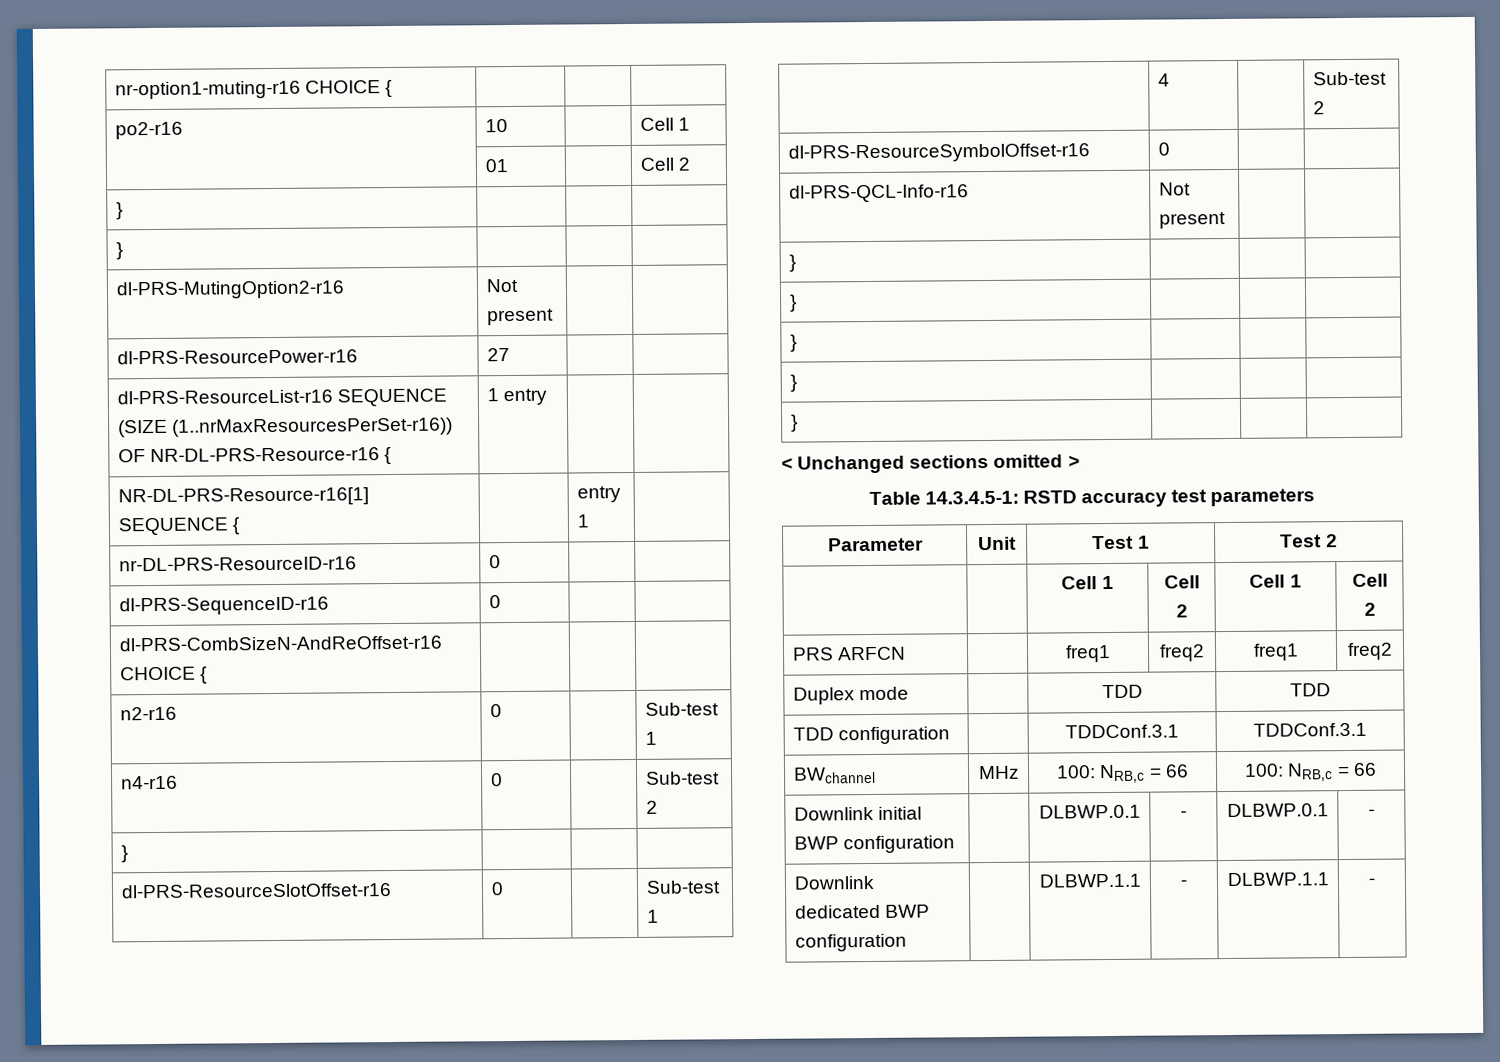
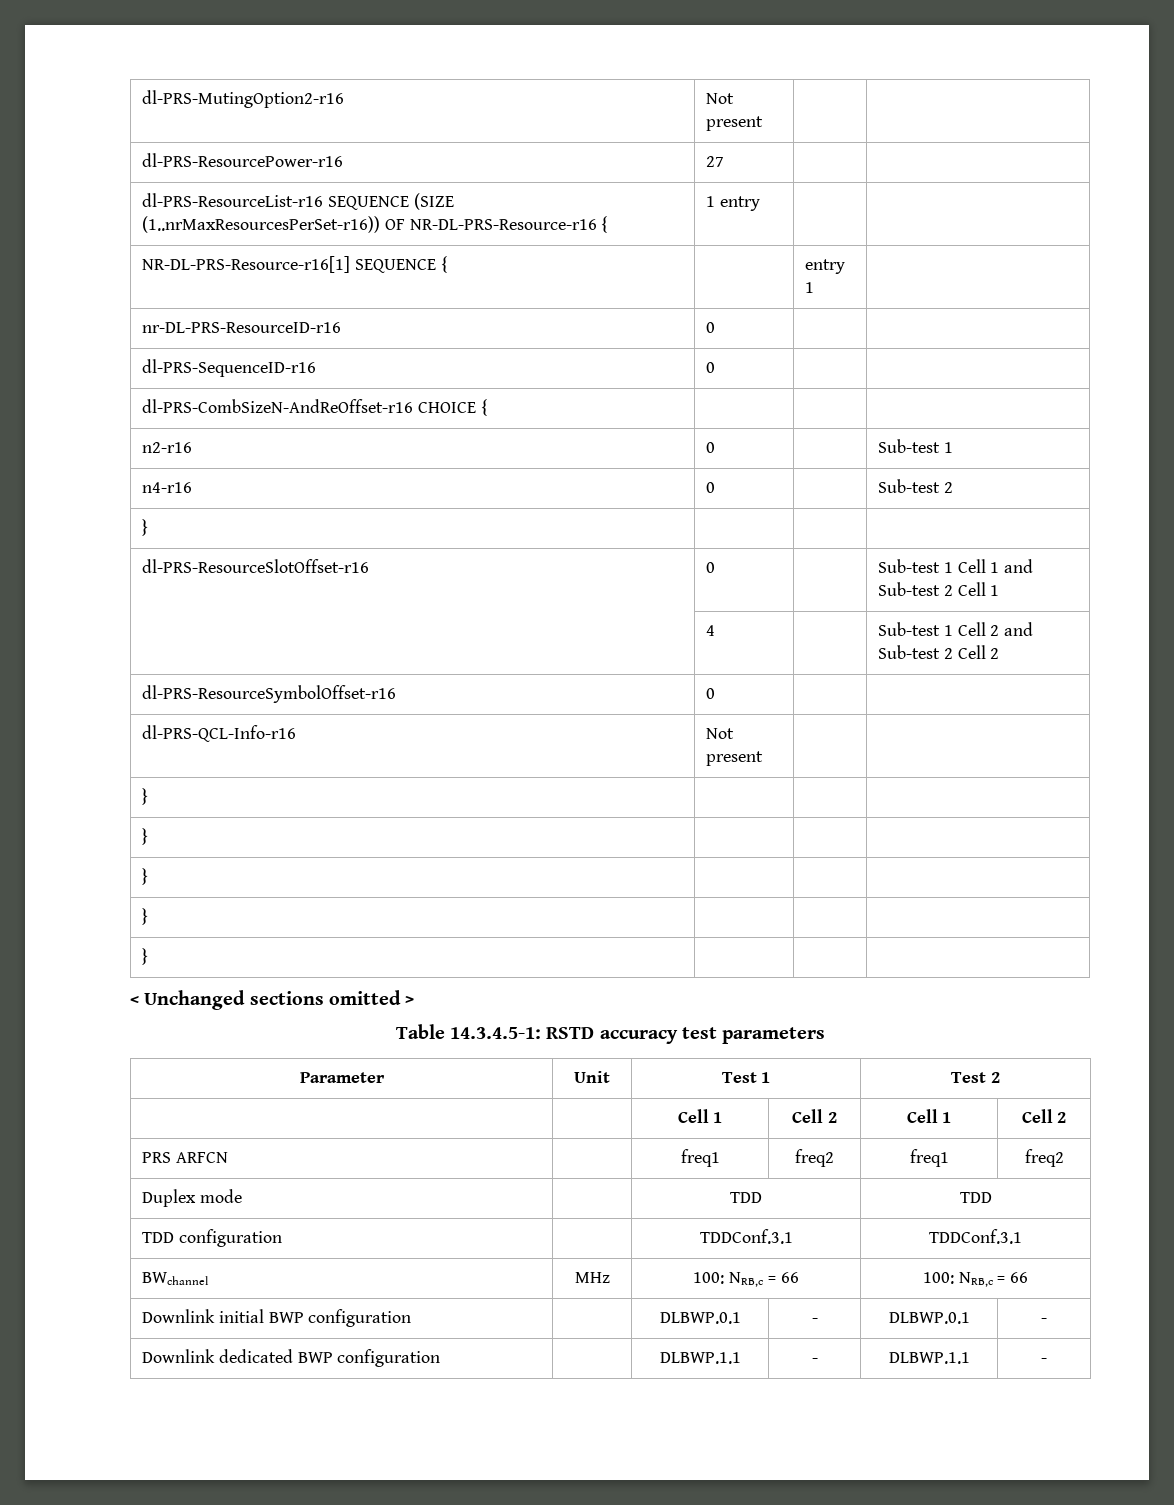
[114,79,393,100] [114,121,183,140] [484,119,508,133] [639,117,690,131] [484,159,508,173] [639,157,690,171] [115,202,123,220] [115,242,123,260] nr-option1-muting-r16 CHOICE { | | | // po2-r16 | 10 | | Cell 1 // | 01 | | Cell 2 // } | | | // } | | | // -> (142, 99) none
[1157,73,1170,87] [1312,71,1387,86] // | 4 | | Sub-test -> [957,559,1033,573] [878,582,1000,596] [706,625,716,636] [878,622,1033,636] [878,645,986,659] Cell 1 and Sub-test 2 Cell 1 // | 4 | | Sub-test 1 Cell 2 and Sub-test 2 Cell

